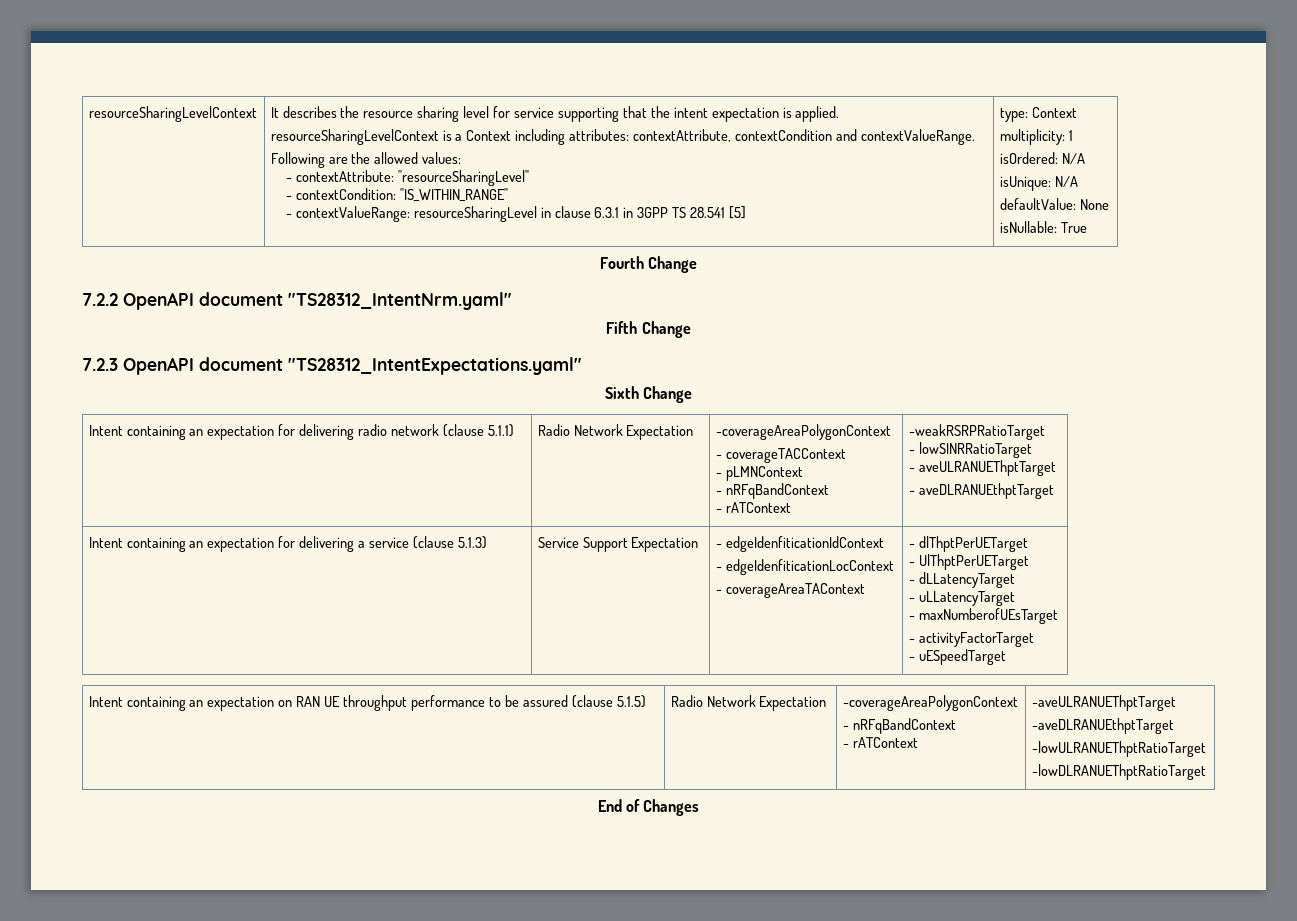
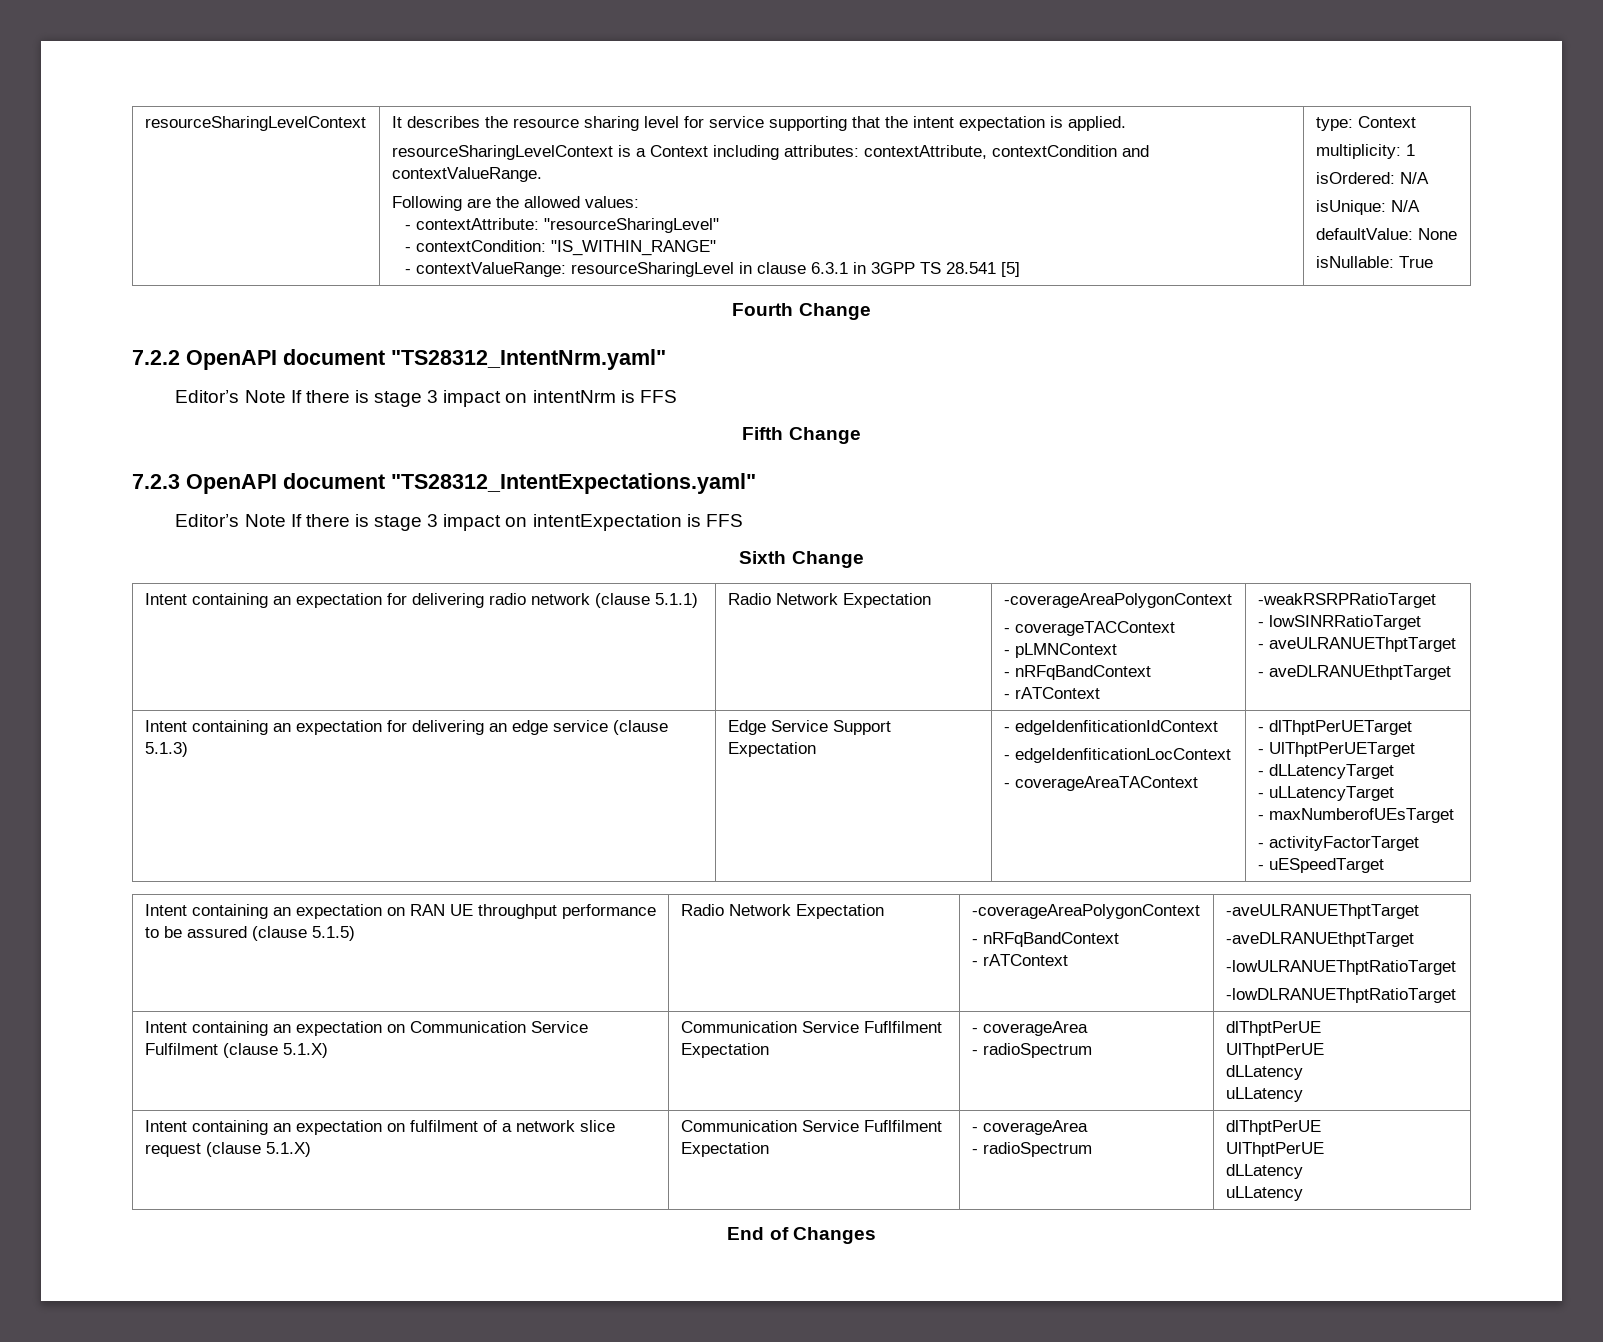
(512, 301) none -> [175,390,677,407] // Editor’s Note If there is stage 3 impact on intentNrm is FFS
(582, 366) none -> [175,514,743,531] // Editor’s Note If there is stage 3 impact on intentExpectation is FFS
[358,541,366,548] a -> [488,720,548,735] an edge
(487, 542) none -> [727,720,766,735] Edge
(1206, 772) none -> [144,1021,588,1036] [144,1043,328,1058] [680,1021,942,1033] [680,1043,769,1058] [971,1021,1088,1036] [971,1043,1092,1058] [1225,1021,1321,1036] [1225,1043,1324,1058] [1225,1065,1303,1080] [1225,1087,1303,1102] [144,1120,615,1135] [144,1142,311,1157] [680,1120,942,1132] [680,1142,769,1157] [971,1120,1088,1135] [971,1142,1092,1157] [1225,1120,1321,1135] [1225,1142,1324,1157] [1225,1164,1303,1179] [1225,1186,1303,1201] // Intent containing an expectation on Communication Service Fulfilment (clause 5.1.X) | Communication Service Fuflfilment Expectation | - coverageArea // - radioSpectrum | dlThptPerUE // UlThptPerUE // dLLatency // uLLatency // Intent containing an expectation on fulfilment of a network slice request (clause 5.1.X) | Communication Service Fuflfilment Expectation | - coverageArea // - radioSpectrum | dlThptPerUE // UlThptPerUE // dLLatency // uLLatency

